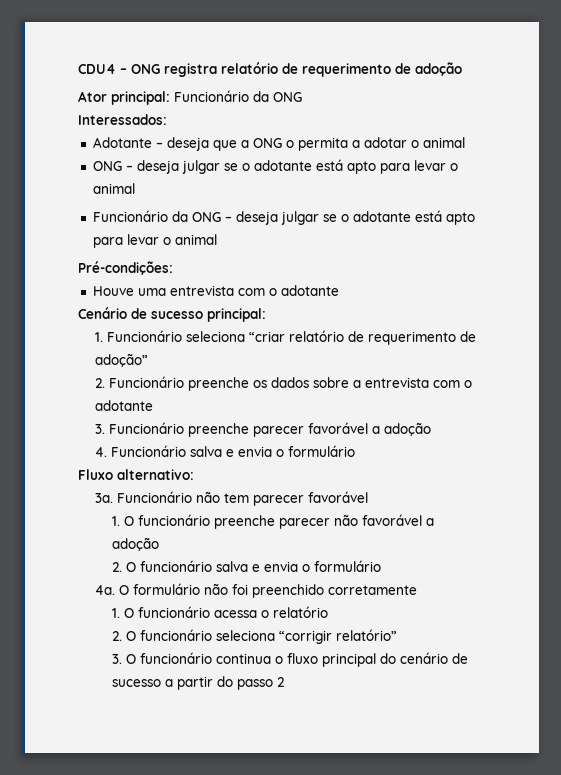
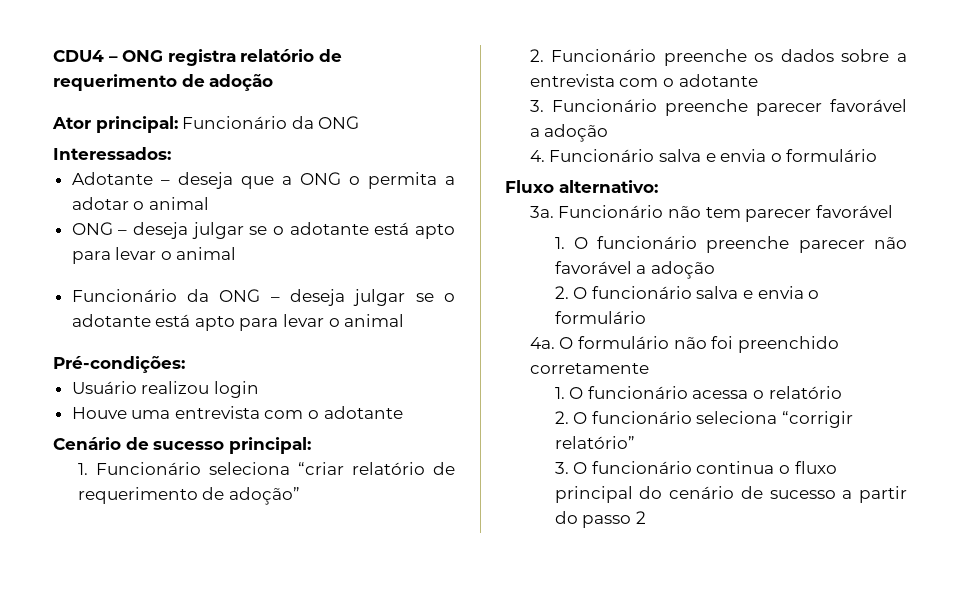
(173, 268) none -> [71,381,259,398] // Usuário realizou login

